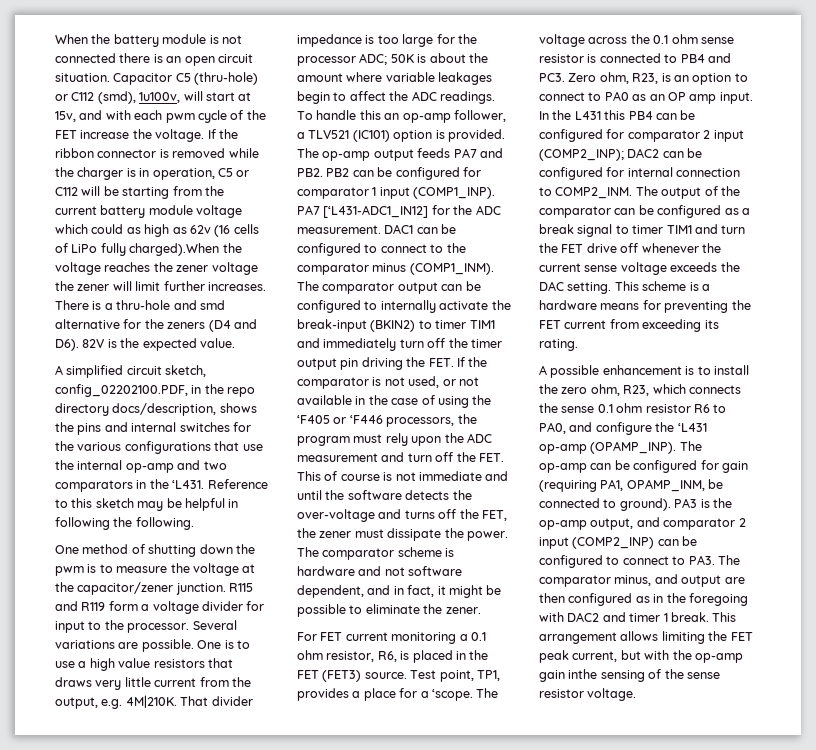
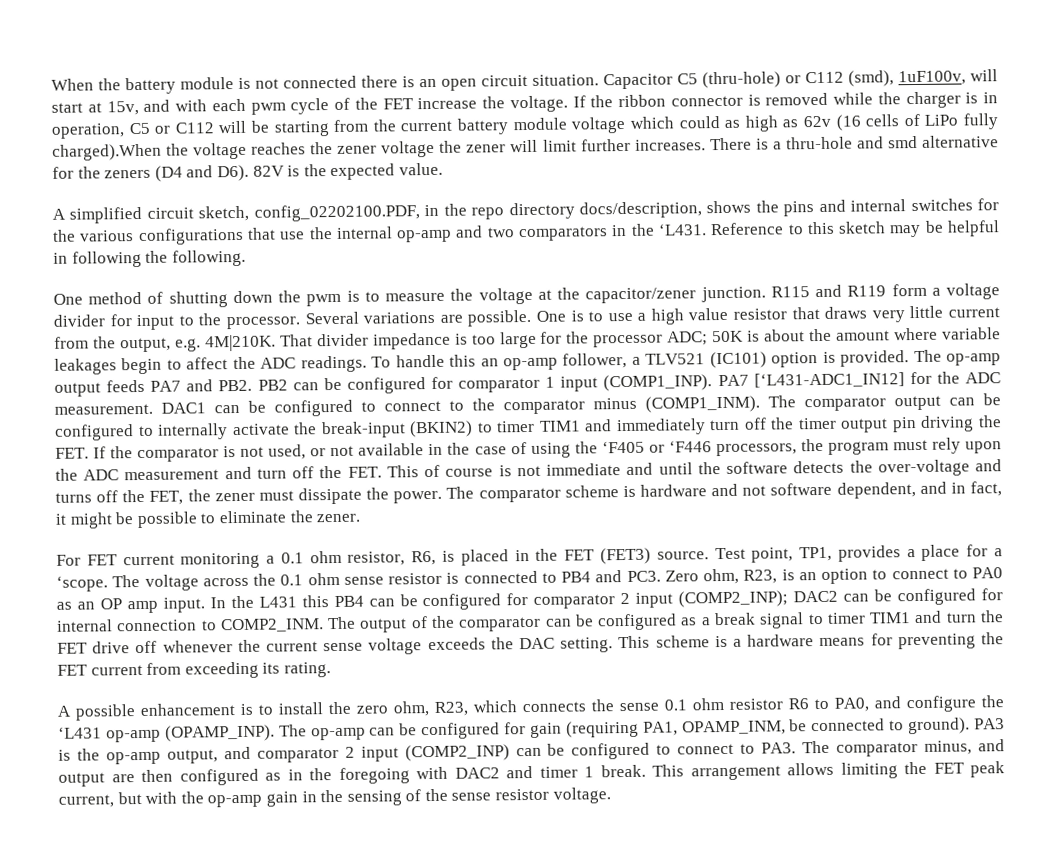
[139,92,181,103] 1u100v, -> [898,70,966,86] 1uF100v,
[153,659,205,668] resistors -> [733,308,788,320] resistor
[568,669,598,679] inthe -> [301,789,344,803] in the

